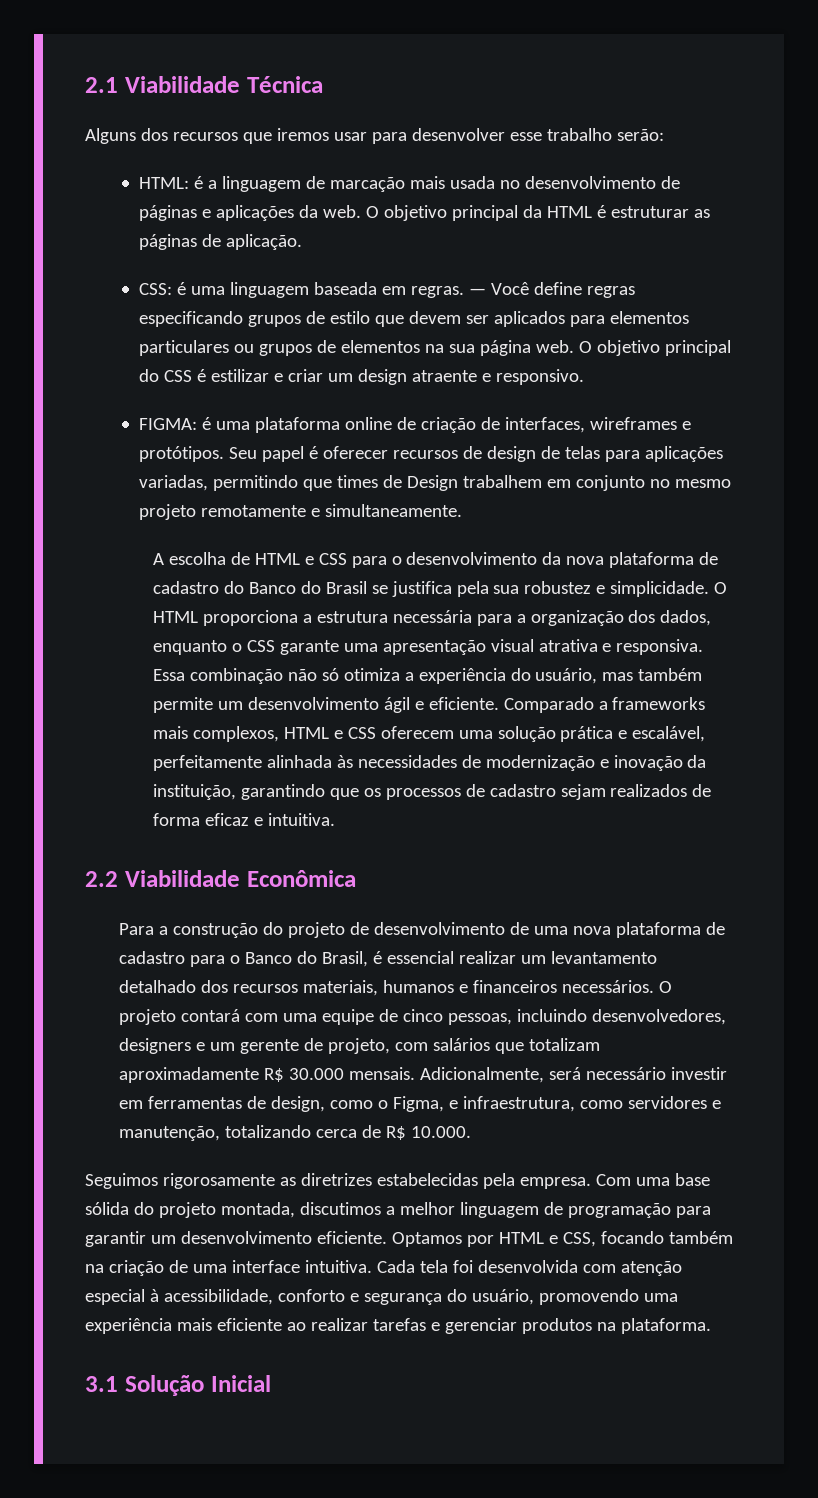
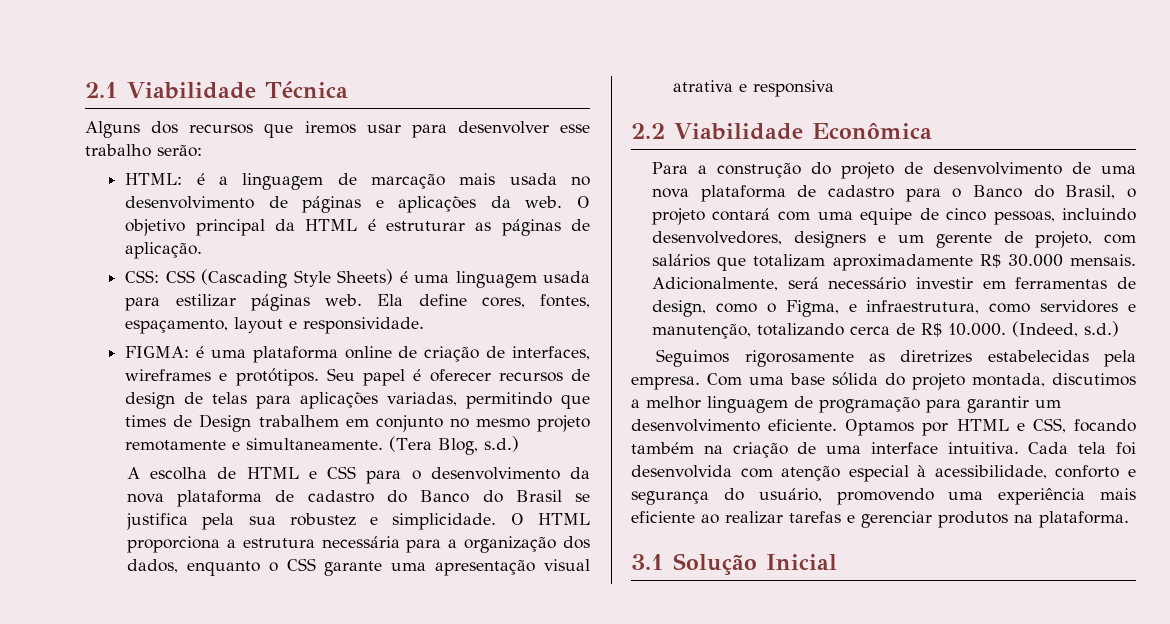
[177,282,636,298] [139,311,690,327] [139,340,732,356] [139,369,585,385] é uma linguagem baseada em regras. — Você define regras especificando grupos de estilo que devem ser aplicados para elementos particulares ou grupos de elementos na sua página web. O objetivo principal do CSS é estilizar e criar um design atraente e responsivo. -> [165,269,590,288] [125,294,590,311] [125,317,425,334] CSS (Cascading Style Sheets) é uma linguagem usada para estilizar páginas web. Ela define cores, fontes, espaçamento, layout e responsividade.
(463, 510) none -> [389,436,520,455] (Tera Blog, s.d.)
[616,639,704,655] [152,668,703,684] [152,697,706,713] [152,726,706,742] [152,755,707,771] [152,784,712,800] [152,813,335,826] responsiva. Essa combinação não só otimiza a experiência do usuário, mas também permite um desenvolvimento ágil e eficiente. Comparado a frameworks mais complexos, HTML e CSS oferecem uma solução prática e escalável, perfeitamente alinhada às necessidades de modernização e inovação da instituição, garantindo que os processos de cadastro sejam realizados de forma eficaz e intuitiva. -> [752,80,834,97] responsiva
[372,951,657,964] [118,980,672,996] é essencial realizar um levantamento detalhado dos recursos materiais, humanos e financeiros necessários. O -> [1127,188,1136,198] o
(471, 1132) none -> [1011,321,1119,337] (Indeed, s.d.)

